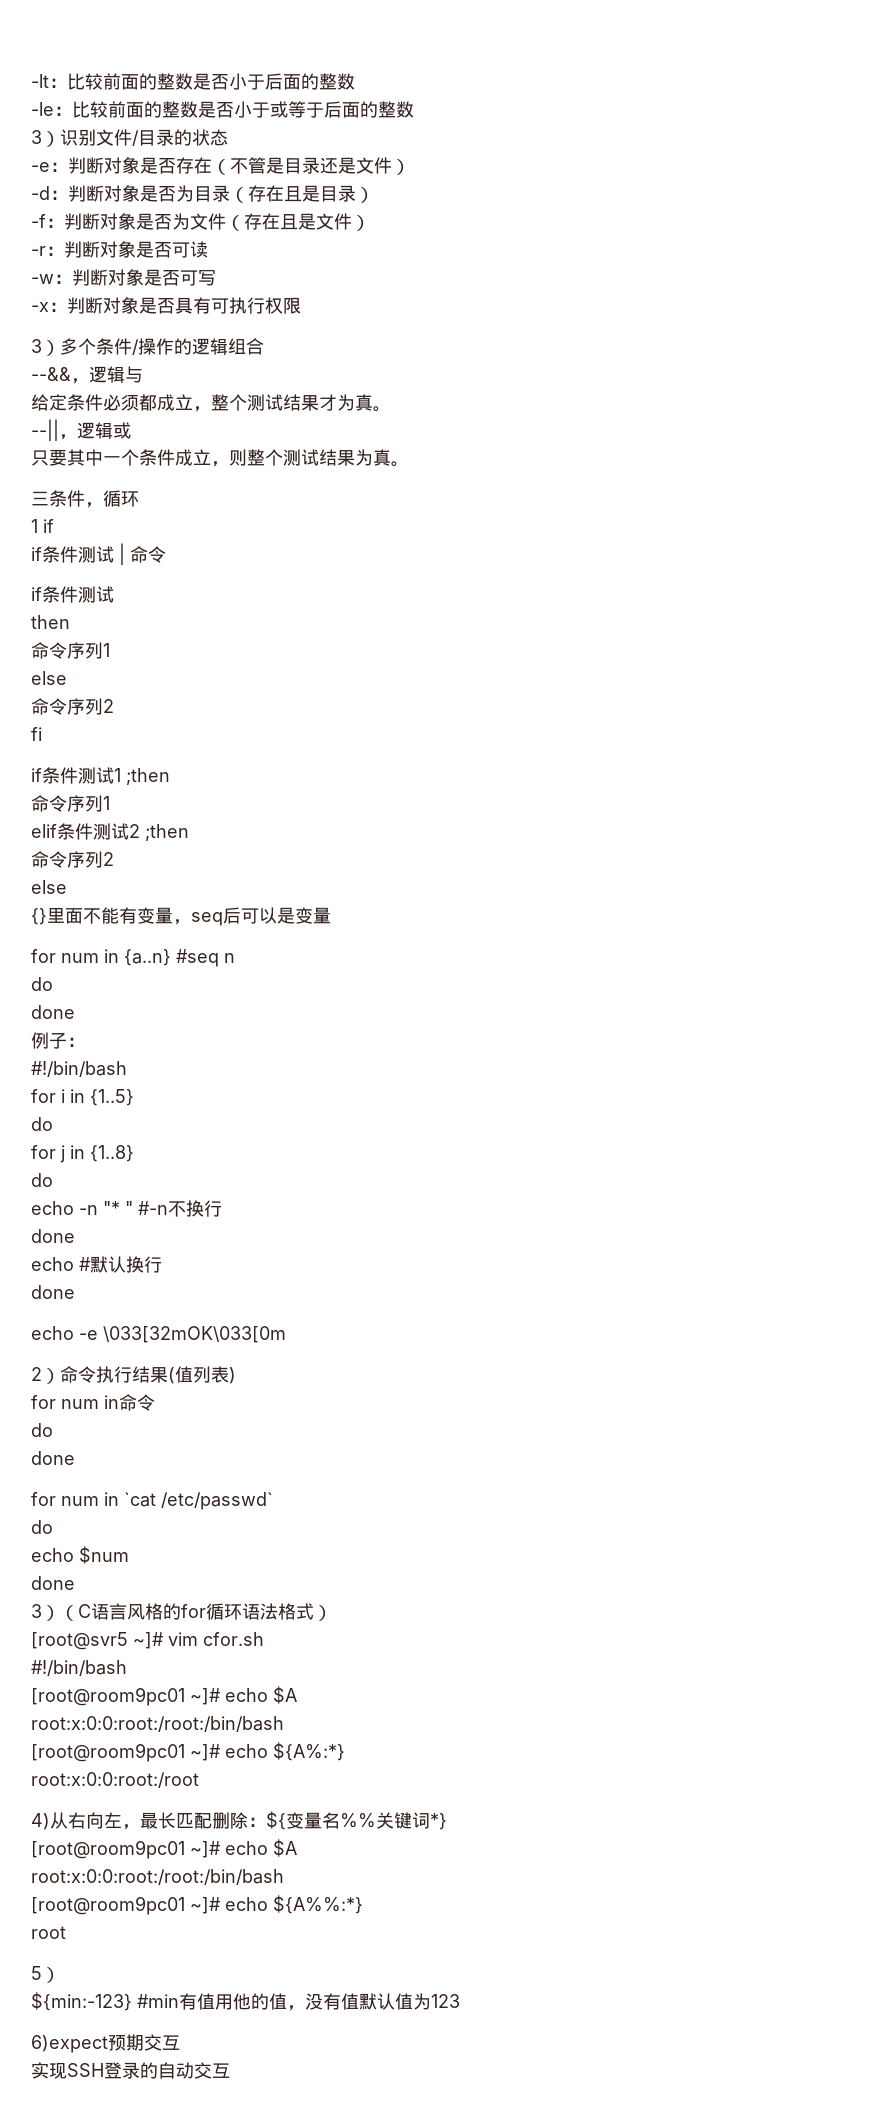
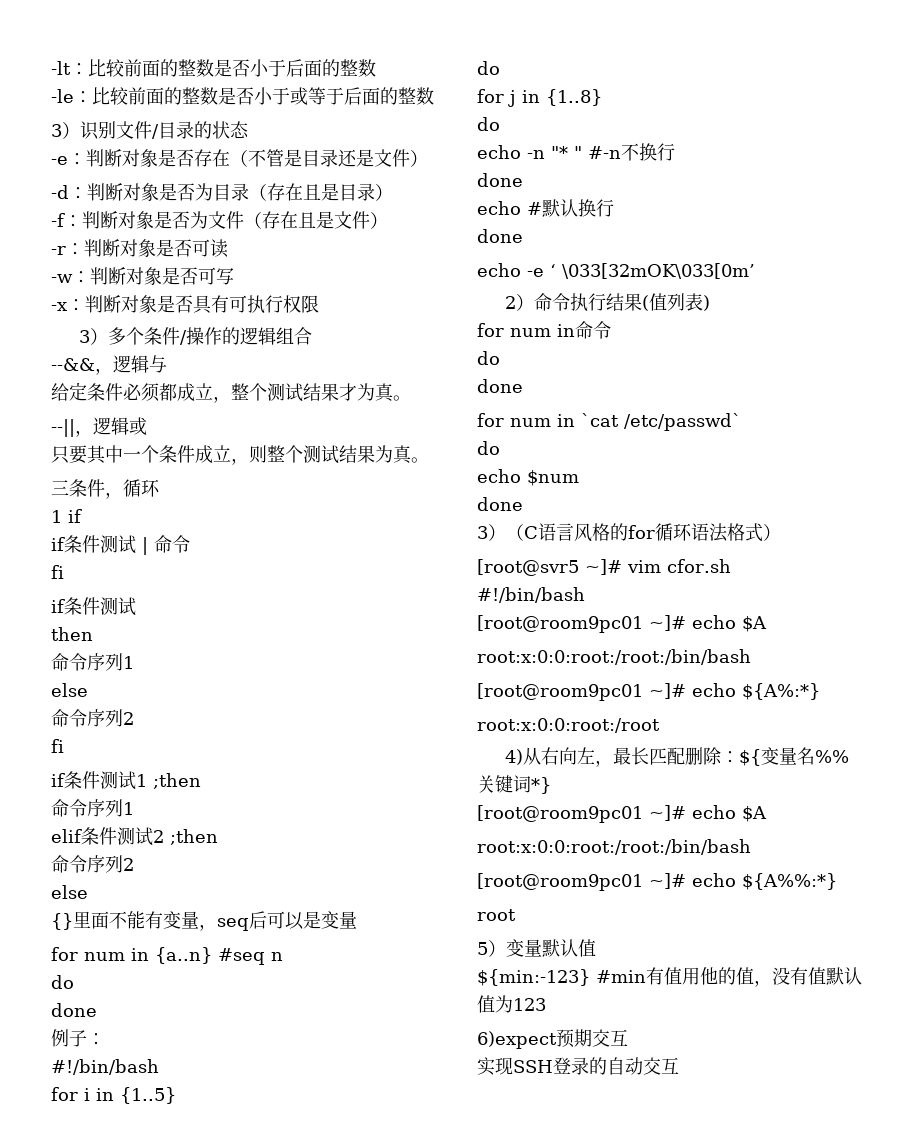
(166, 554) none -> [51,565,64,579] // fi
[103,1326,286,1343] \033[32mOK\033[0m -> [550,263,755,279] ‘ \033[32mOK\033[0m’
(60, 1975) none -> [506,939,596,957] 变量默认值

